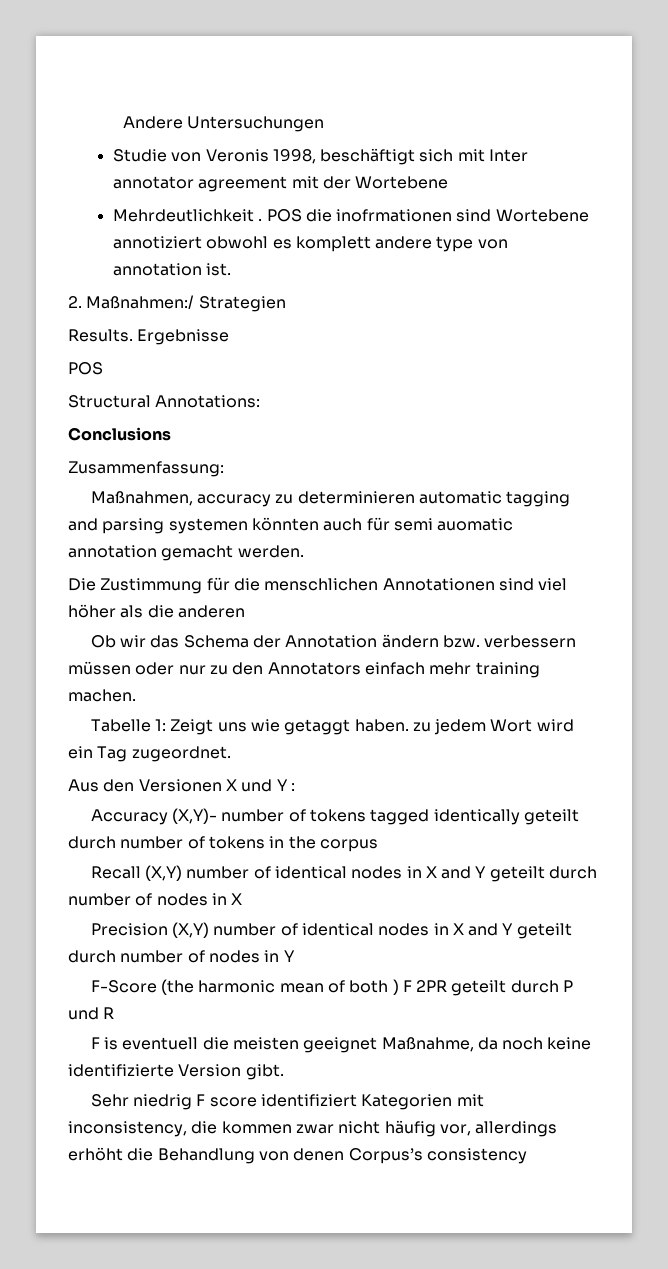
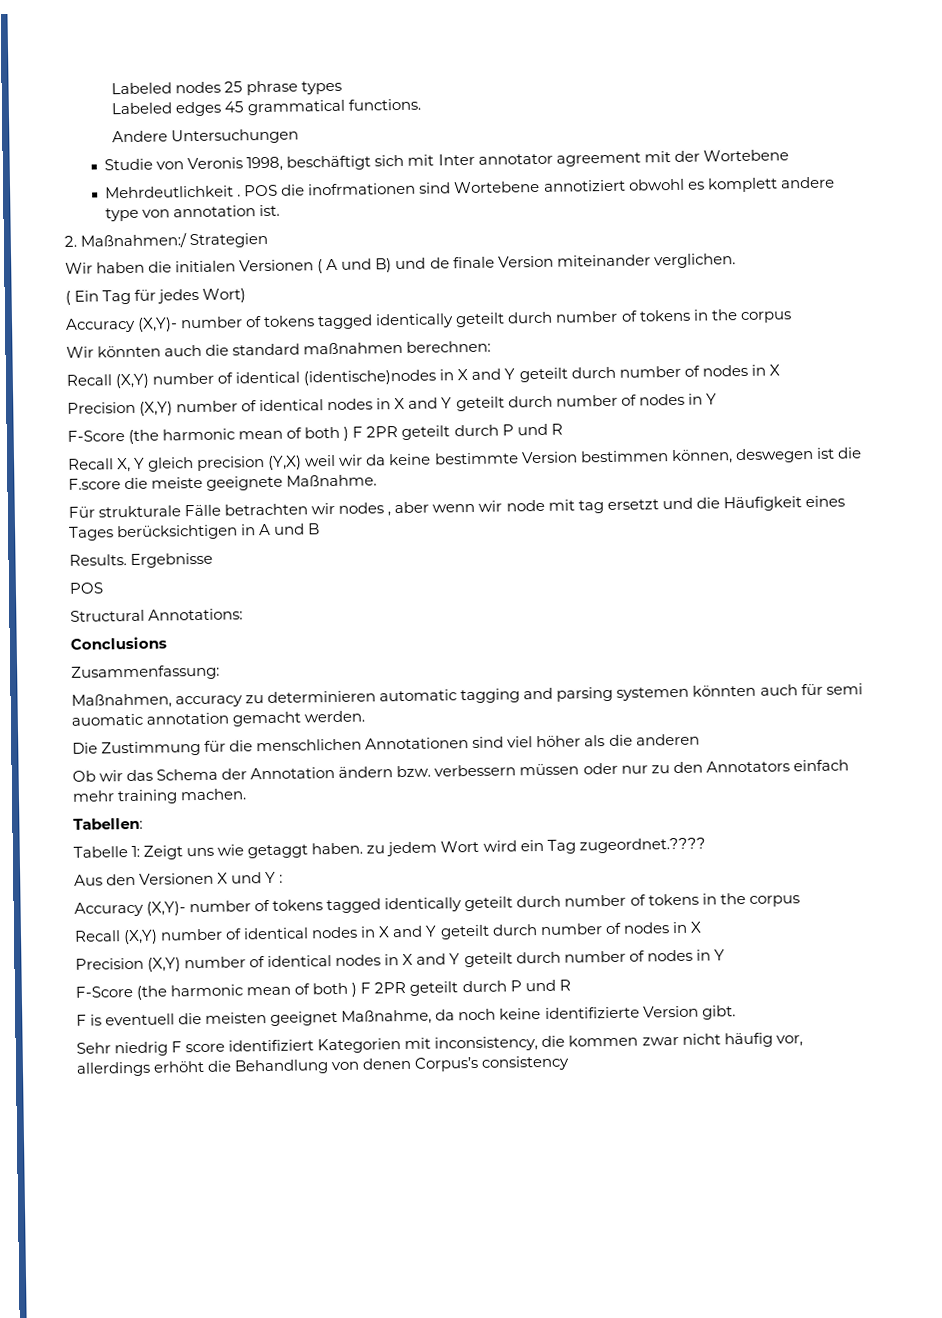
(122, 122) none -> [111,80,342,96] [111,98,421,117] Labeled nodes 25 phrase types // Labeled edges 45 grammatical functions. //
(286, 304) none -> [65,253,736,274] [65,288,247,305] [65,309,792,333] [66,340,492,358] [66,364,780,389] [67,393,717,416] [67,423,563,444] [68,447,862,473] [68,474,378,491] [68,495,845,518] [69,523,321,541] // Wir haben die initialen Versionen ( A und B) und de finale Version miteinander verglichen. // ( Ein Tag für jedes Wort) // Accuracy (X,Y)- number of tokens tagged identically geteilt durch number of tokens in the corpus // Wir könnten auch die standard maßnahmen berechnen: // Recall (X,Y) number of identical (identische)nodes in X and Y geteilt durch number of nodes in X // Precision (X,Y) number of identical nodes in X and Y geteilt durch number of nodes in Y // F-Score (the harmonic mean of both ) F 2PR geteilt durch P und R // Recall X, Y gleich precision (Y,X) weil wir da keine bestimmte Version bestimmen können, deswegen ist die F.score die meiste geeignete Maßnahme. // Für strukturale Fälle betrachten wir nodes , aber wenn wir node mit tag ersetzt und die Häufigkeit eines Tages berücksichtigen in A und B
(136, 695) none -> [73,817,143,830] // Tabellen:
[131,746,231,762] zugeordnet. -> [578,837,706,854] zugeordnet.????

